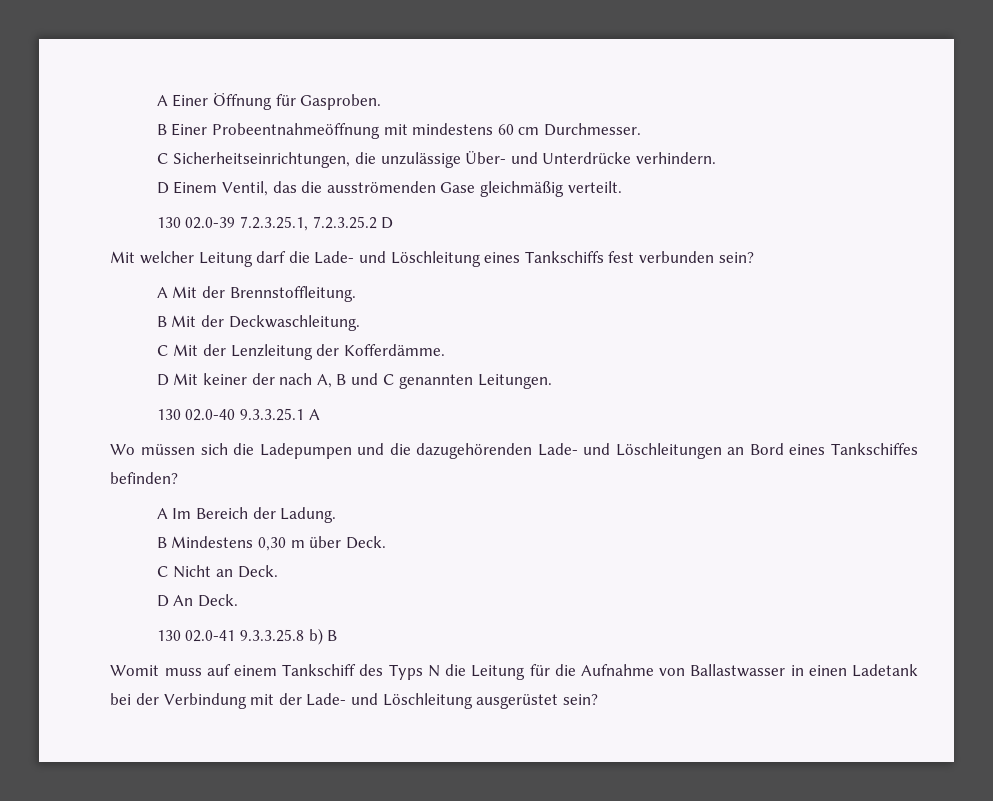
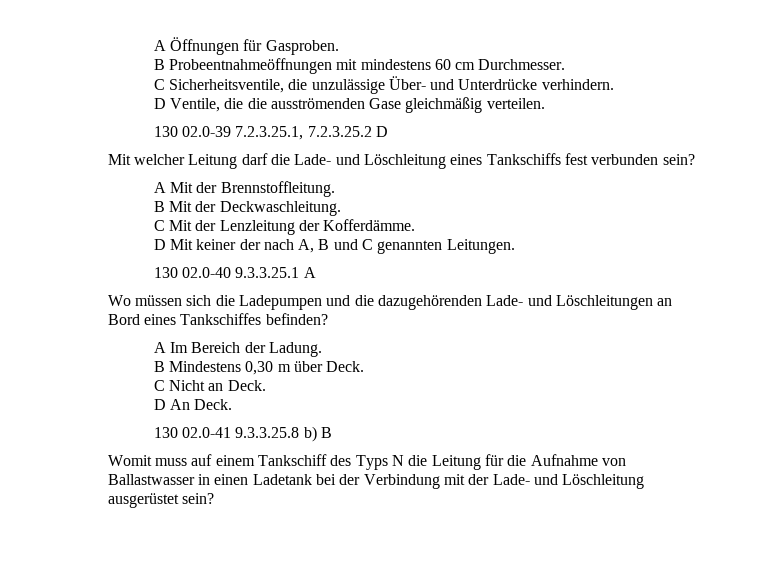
[156,93,273,110] A Einer Öffnung -> [153,37,239,55] A Öffnungen
[171,123,381,139] Einer Probeentnahmeöffnung -> [168,58,332,74] Probeentnahmeöffnungen
[173,152,351,168] Sicherheitseinrichtungen, -> [168,79,284,93] Sicherheitsventile,
[173,181,297,196] Einem Ventil, das -> [169,98,244,112] Ventile, die
[567,181,622,193] verteilt. -> [486,98,545,109] verteilen.

